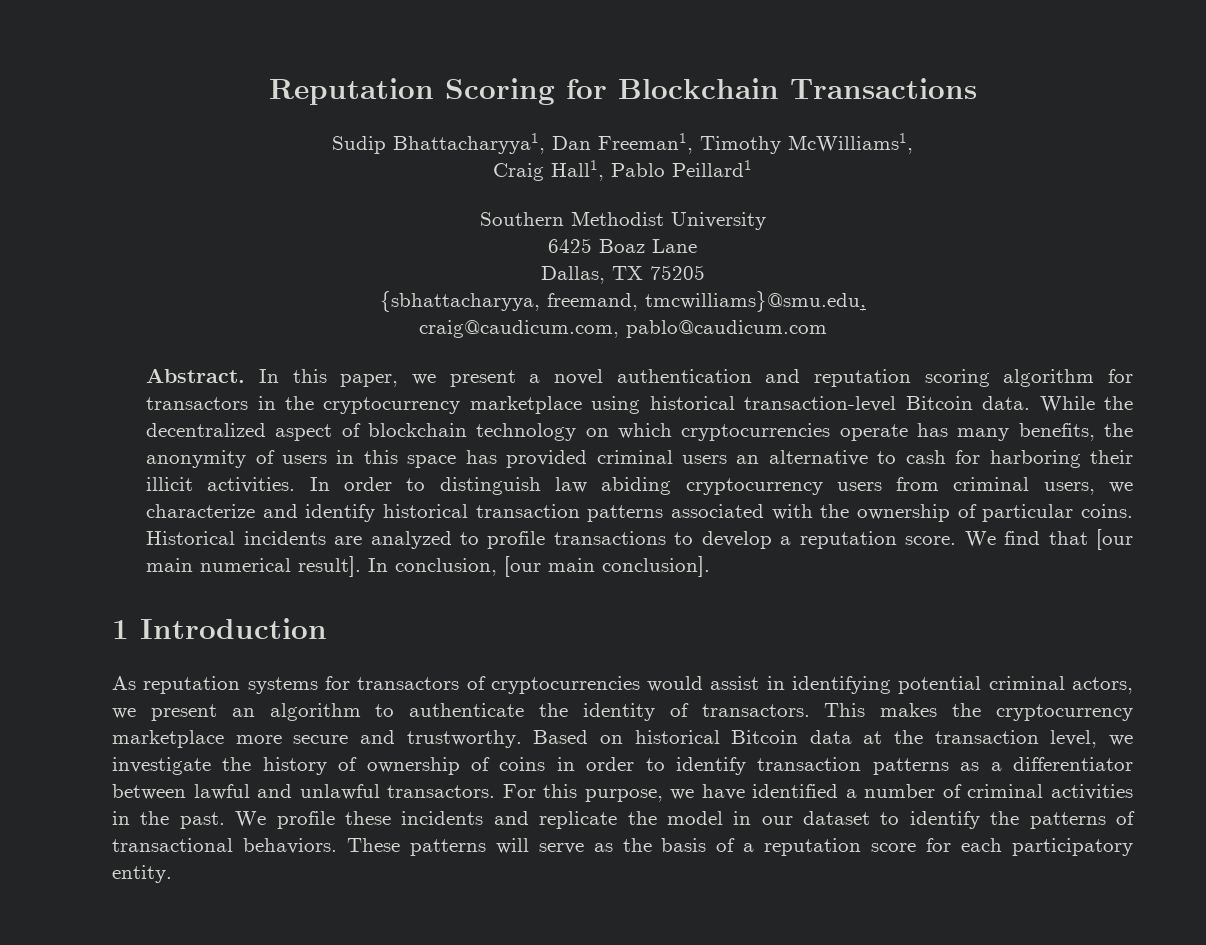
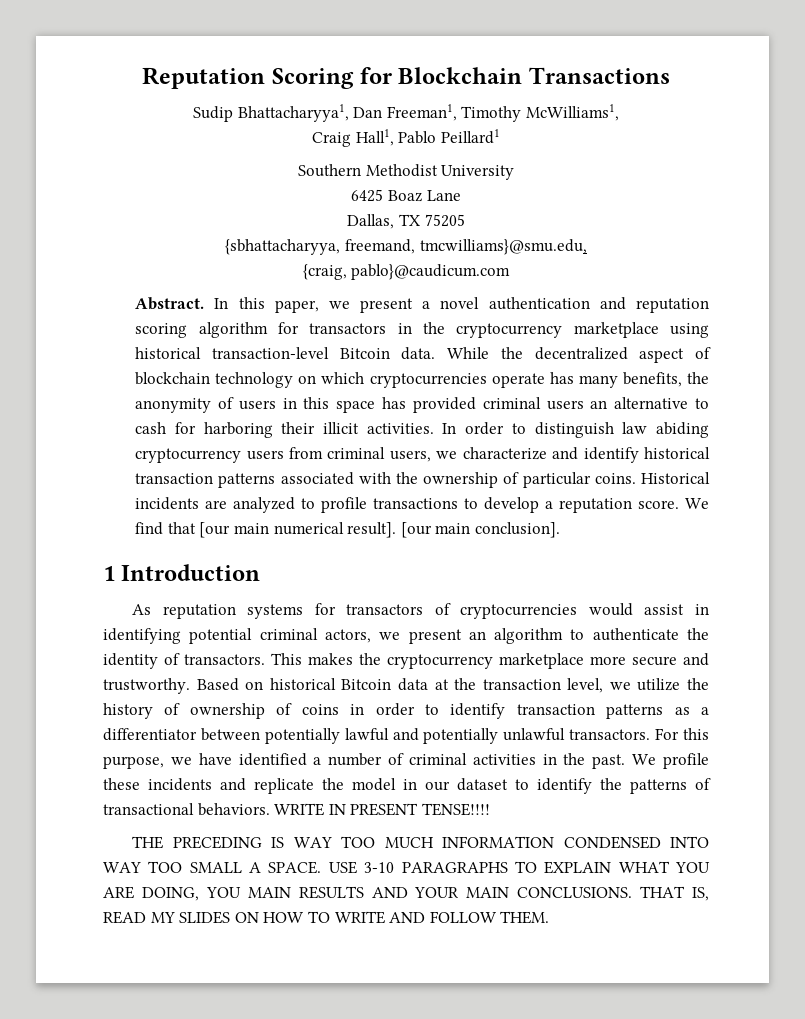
[418,320,827,338] craig@caudicum.com, pablo@caudicum.com -> [302,264,511,280] {craig, pablo}@caudicum.com
[368,558,498,576] In conclusion, -> (397, 530) none
[112,757,211,775] investigate -> [637,678,681,691] utilize
(186, 792) none -> [264,728,340,744] potentially
(293, 791) none -> [423,728,499,744] potentially
[346,838,1133,856] [112,865,172,883] These patterns will serve as the basis of a reputation score for each participatory entity. -> [274,803,490,816] [132,836,709,849] [103,861,710,874] [103,886,709,901] [103,911,550,924] WRITE IN PRESENT TENSE!!!! // THE PRECEDING IS WAY TOO MUCH INFORMATION CONDENSED INTO WAY TOO SMALL A SPACE. USE 3-10 PARAGRAPHS TO EXPLAIN WHAT YOU ARE DOING, YOU MAIN RESULTS AND YOUR MAIN CONCLUSIONS. THAT IS, READ MY SLIDES ON HOW TO WRITE AND FOLLOW THEM.

